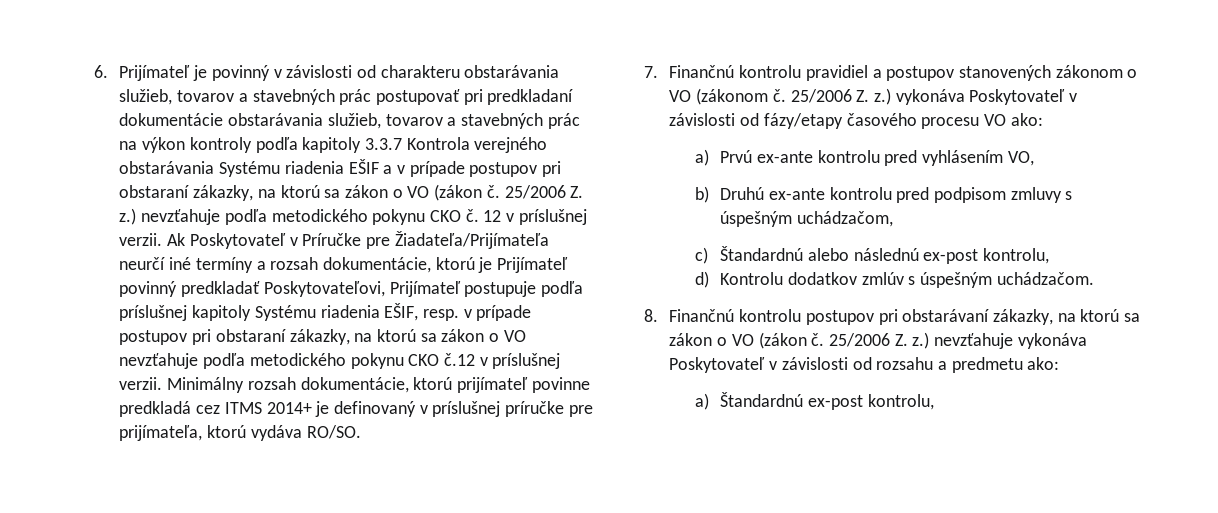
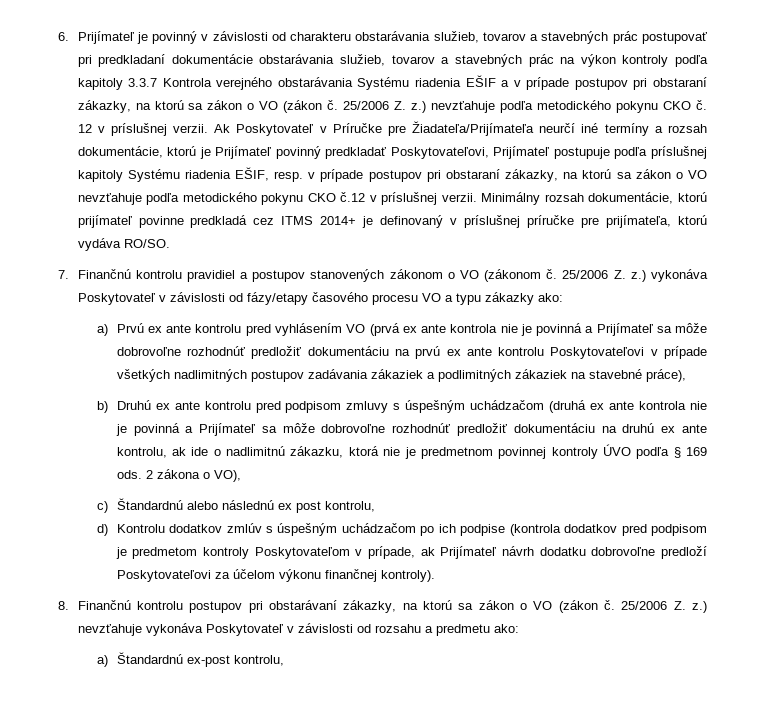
(1006, 120) none -> [444,292,534,305] a typu zákazky
[756,151,813,163] ex-ante -> [147,324,192,333] ex ante
[1007,151,1034,166] VO, -> [346,323,707,336] [116,346,708,359] [116,369,686,382] VO (prvá ex ante kontrola nie je povinná a Prijímateľ sa môže dobrovoľne rozhodnúť predložiť dokumentáciu na prvú ex ante kontrolu Poskytovateľovi v prípade všetkých nadlimitných postupov zadávania zákaziek a podlimitných zákaziek na stavebné práce),
[768,188,825,200] ex-ante -> [155,401,200,410] ex ante
[796,211,893,227] uchádzačom, -> [470,400,707,413] [115,423,708,436] [116,444,707,459] [116,469,241,482] uchádzačom (druhá ex ante kontrola nie je povinná a Prijímateľ sa môže dobrovoľne rozhodnúť predložiť dokumentáciu na druhú ex ante kontrolu, ak ide o nadlimitnú zákazku, ktorá nie je predmetnom povinnej kontroly ÚVO podľa § 169 ods. 2 zákona o VO),
[923,249,979,264] ex-post -> [277,501,321,513] ex post
[996,272,1094,285] uchádzačom. -> [341,523,708,536] [115,546,708,559] [116,569,435,582] uchádzačom po ich podpise (kontrola dodatkov pred podpisom je predmetom kontroly Poskytovateľom v prípade, ak Prijímateľ návrh dodatku dobrovoľne predloží Poskytovateľovi za účelom výkonu finančnej kontroly).

